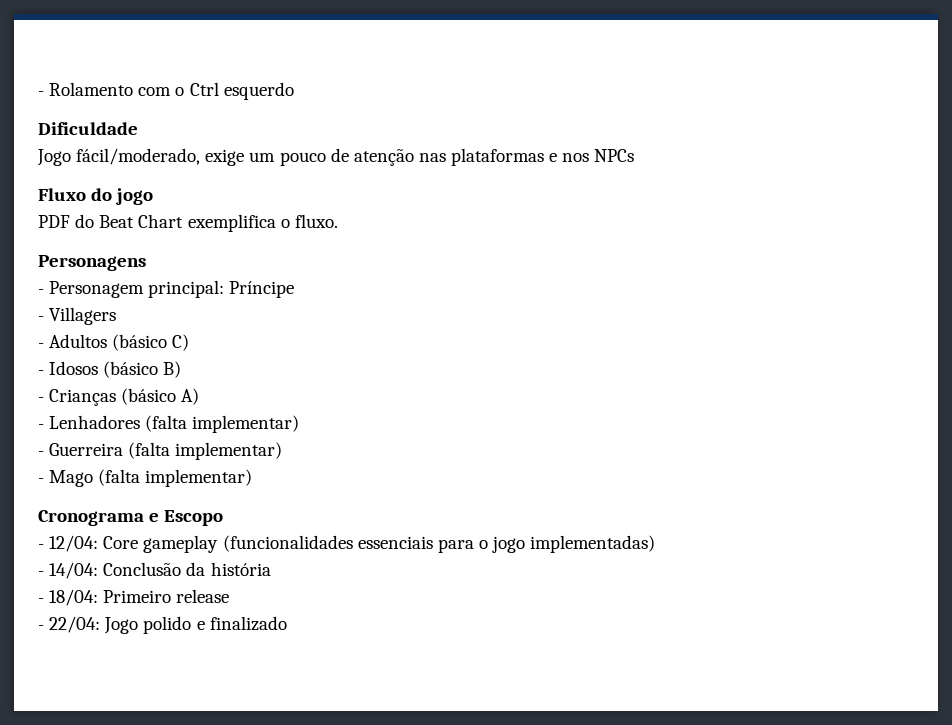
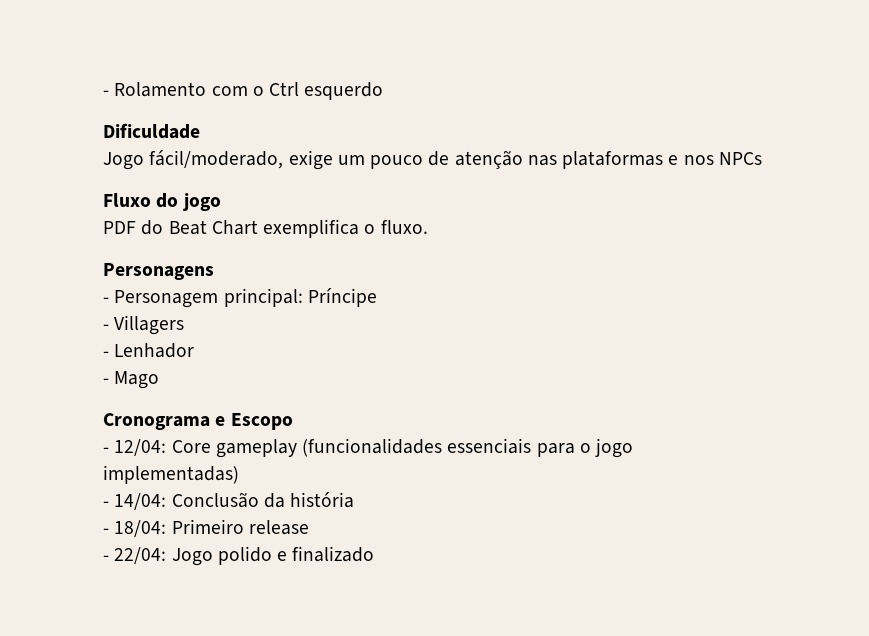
[49,334,190,351] [38,361,182,378] [38,388,200,406] [38,415,300,433] [38,442,283,460] Adultos (básico C) // - Idosos (básico B) // - Crianças (básico A) // - Lenhadores (falta implementar) // - Guerreira (falta implementar) -> [114,343,195,358] Lenhador
[98,469,253,487] (falta implementar) -> (160, 380) none

